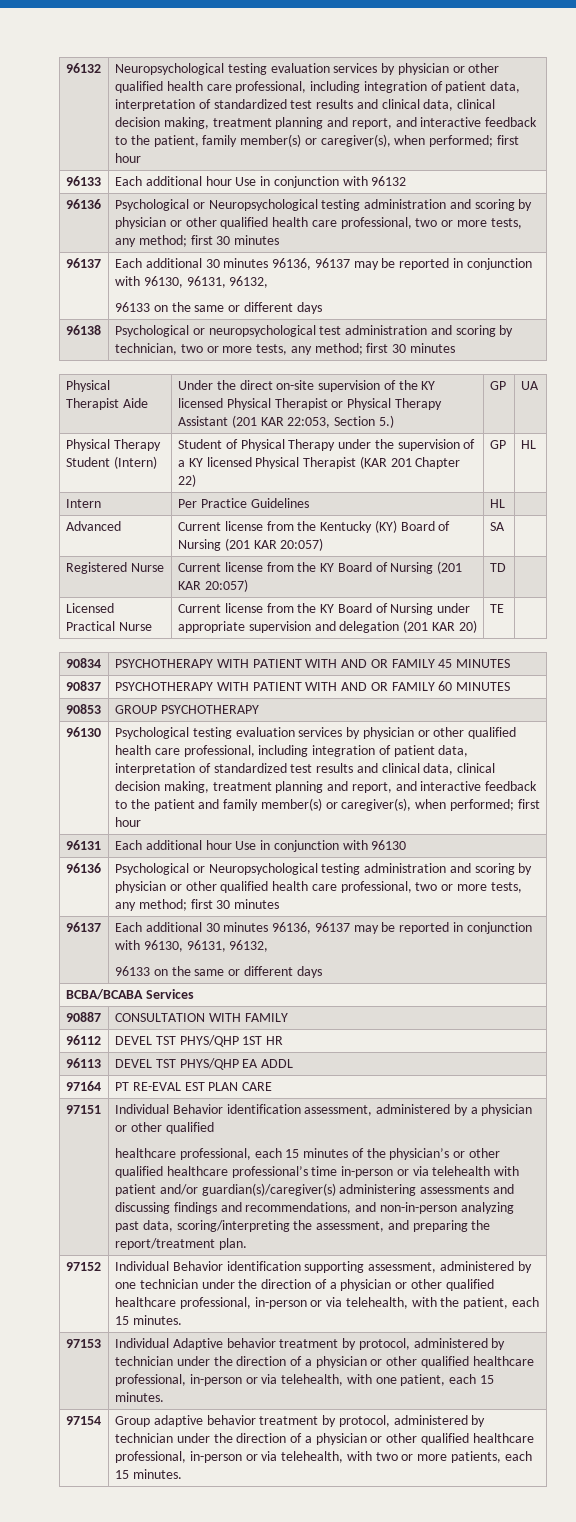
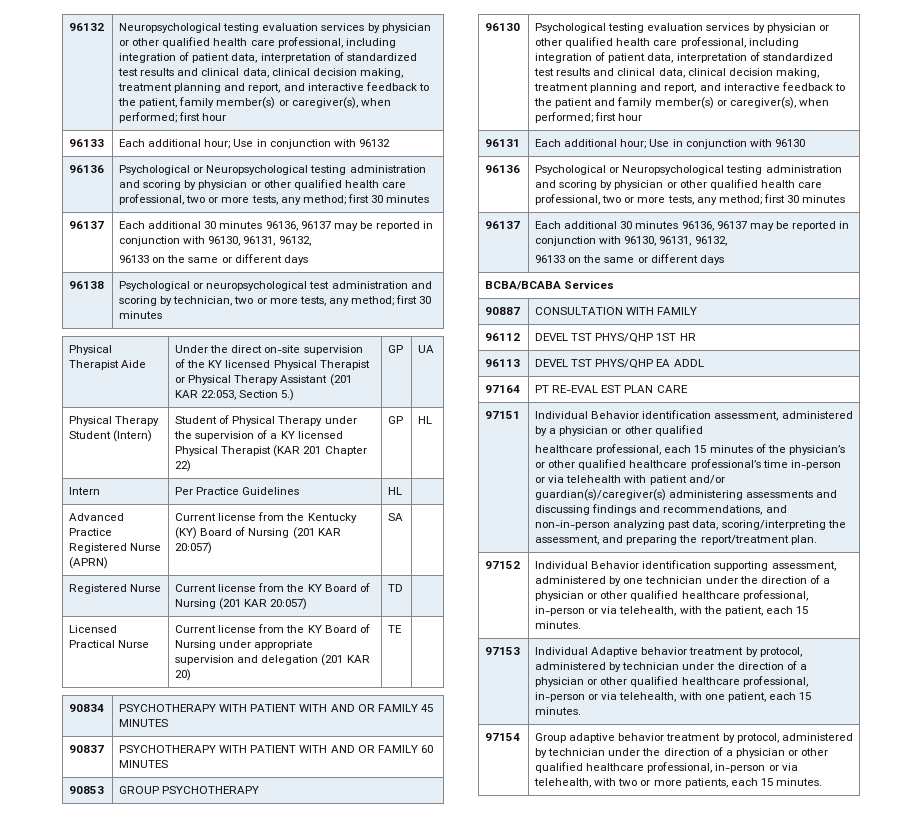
[205,176,232,186] hour -> [204,139,231,149] hour;
(121, 526) none -> [69,528,113,536] [69,543,162,553] [69,557,109,569] Practice Registered Nurse (APRN)
[205,840,232,850] hour -> [620,139,647,149] hour;

